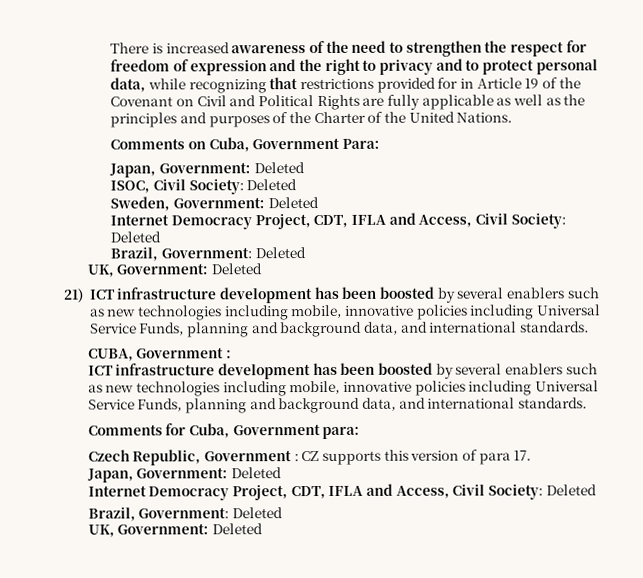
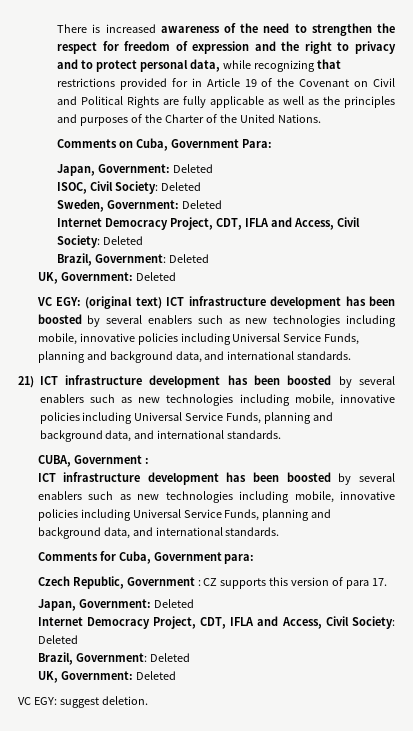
(263, 269) none -> [36,296,395,309] [37,314,396,327] [37,333,360,345] [37,351,352,363] // VC EGY: (original text) ICT infrastructure development has been boosted by several enablers such as new technologies including mobile, innovative policies including Universal Service Funds, planning and background data, and international standards.
(264, 529) none -> [18,696,148,708] // VC EGY: suggest deletion.

